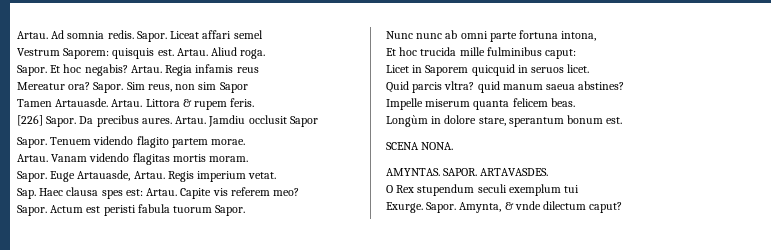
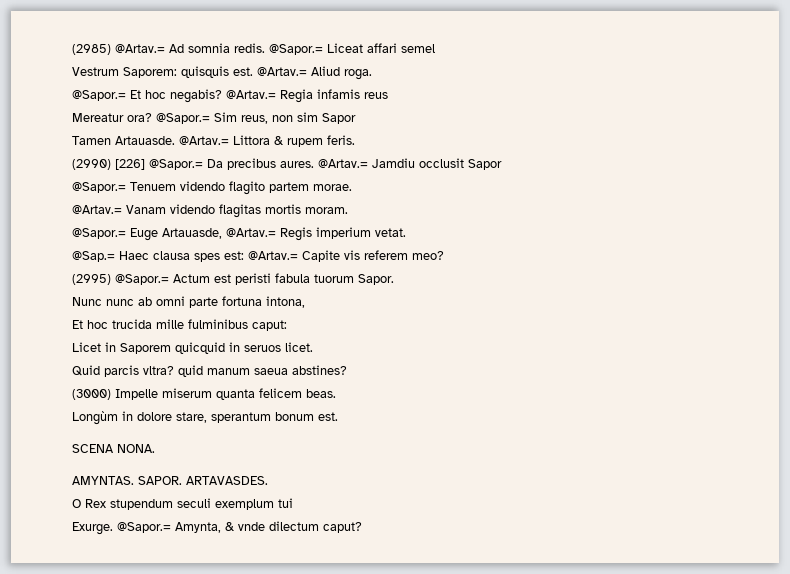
[17,31,48,39] Artau. -> [72,44,165,55] (2985) @Artav.=
[136,31,167,42] Sapor. -> [269,44,323,55] @Sapor.=
[176,48,208,56] Artau. -> [257,67,307,76] @Artav.=
[17,65,47,76] Sapor. -> [72,90,126,101] @Sapor.=
[130,65,162,73] Artau. -> [226,90,276,99] @Artav.=
[93,82,124,93] Sapor. -> [156,113,210,124] @Sapor.=
[111,99,143,107] Artau. -> [179,136,229,145] @Artav.=
[17,115,77,127] [226] Sapor. -> [72,159,203,170] (2990) [226] @Sapor.=
[175,116,207,124] Artau. -> [318,159,368,168] @Artav.=
[17,137,47,148] Sapor. -> [72,182,126,193] @Sapor.=
[17,154,48,162] Artau. -> [72,205,122,214] @Artav.=
[17,171,47,182] Sapor. -> [72,228,126,239] @Sapor.=
[133,171,165,179] Artau. -> [226,228,276,237] @Artav.=
[17,188,36,199] Sap. -> [72,251,115,262] @Sap.=
[146,188,178,196] Artau. -> [248,251,298,260] @Artav.=
[17,205,47,216] Sapor. -> [72,274,169,285] (2995) @Sapor.=
(625, 85) none -> [72,389,111,400] (3000)
[426,202,457,213] Sapor. -> [117,522,171,533] @Sapor.=

